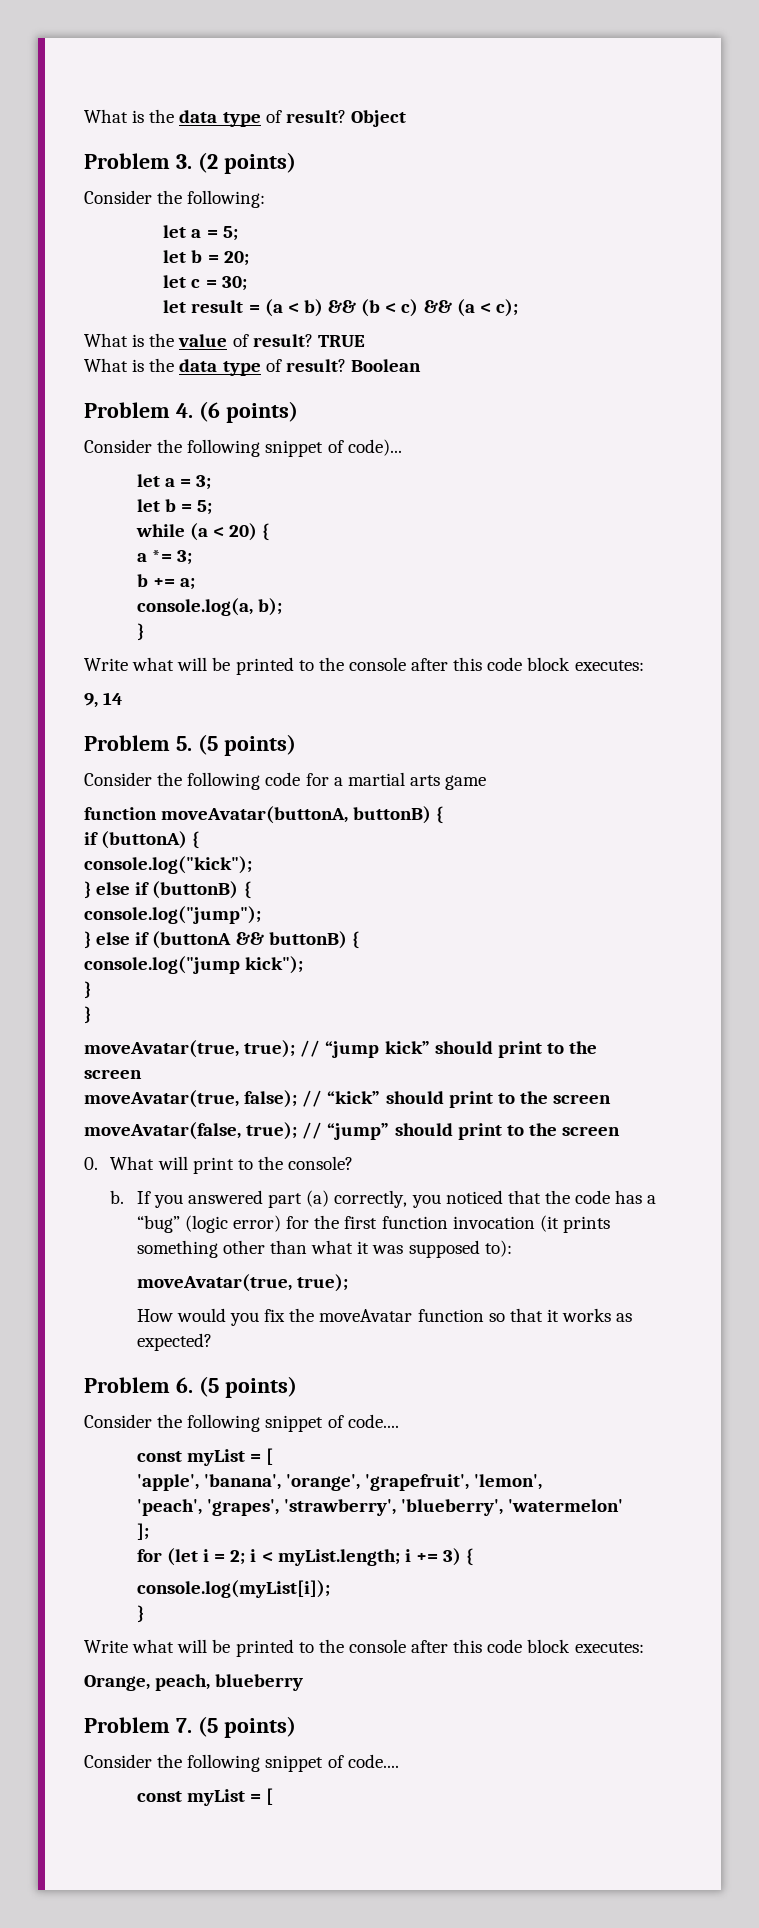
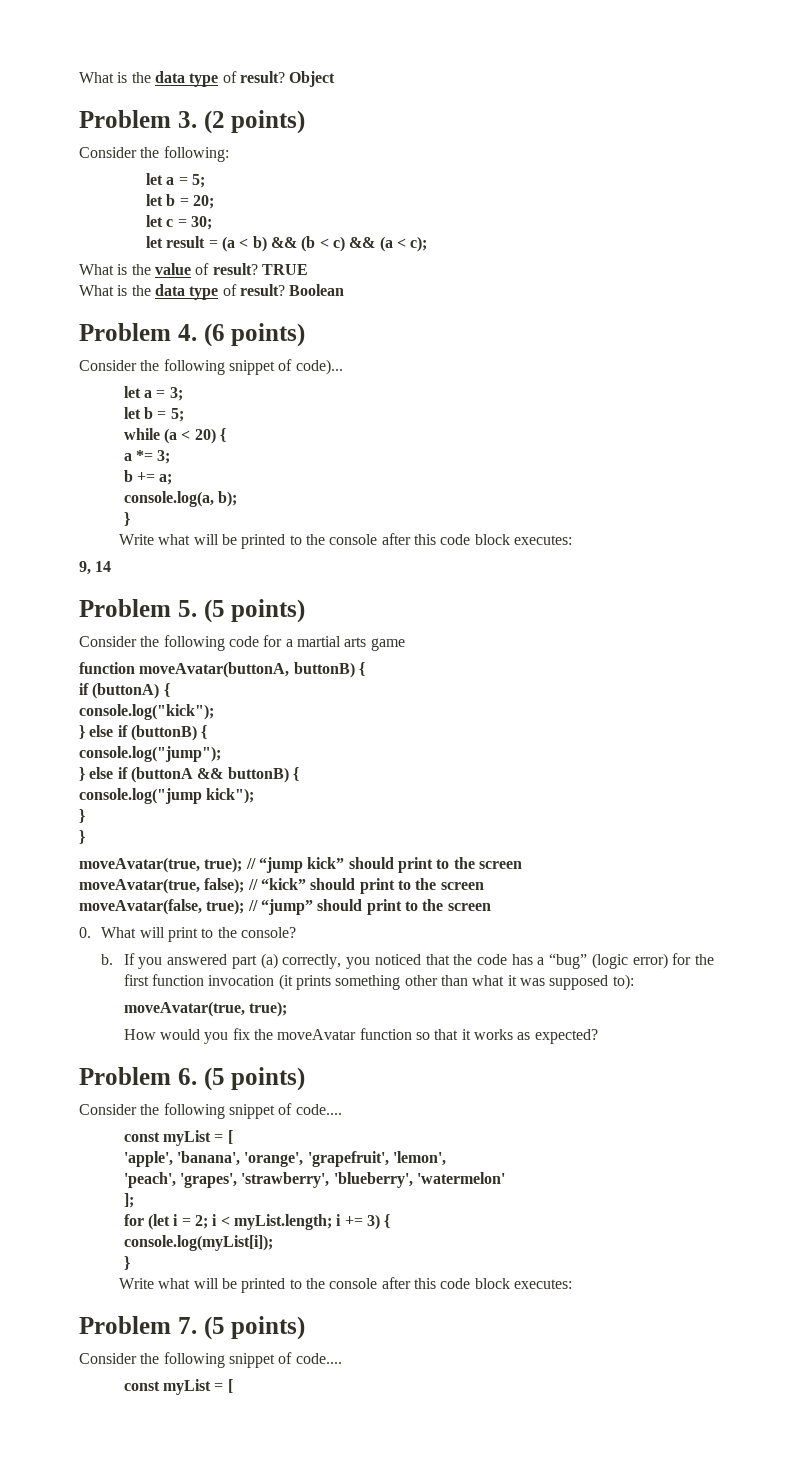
[84,1674,304,1691] // Orange, peach, blueberry -> (572, 1284) none

